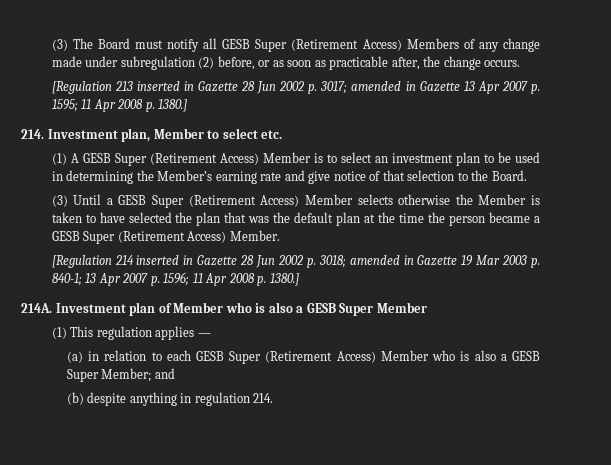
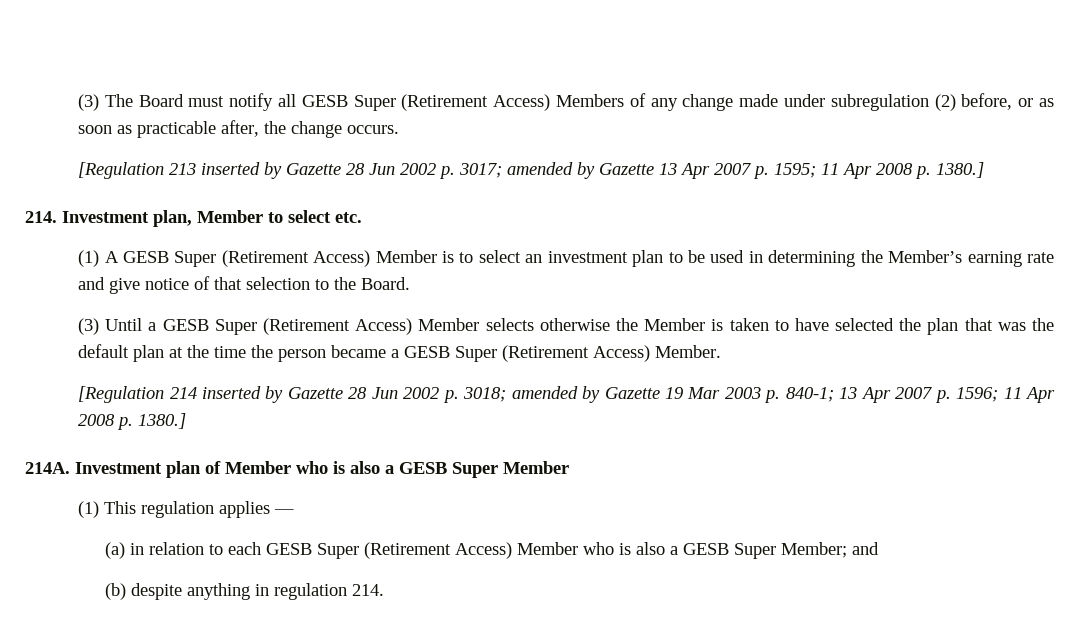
[183,81,194,91] in -> [264,162,283,179] by
[405,81,416,91] in -> [577,162,596,179] by
[183,255,194,265] in -> [265,386,284,403] by
[403,255,414,265] in -> [582,386,601,403] by

